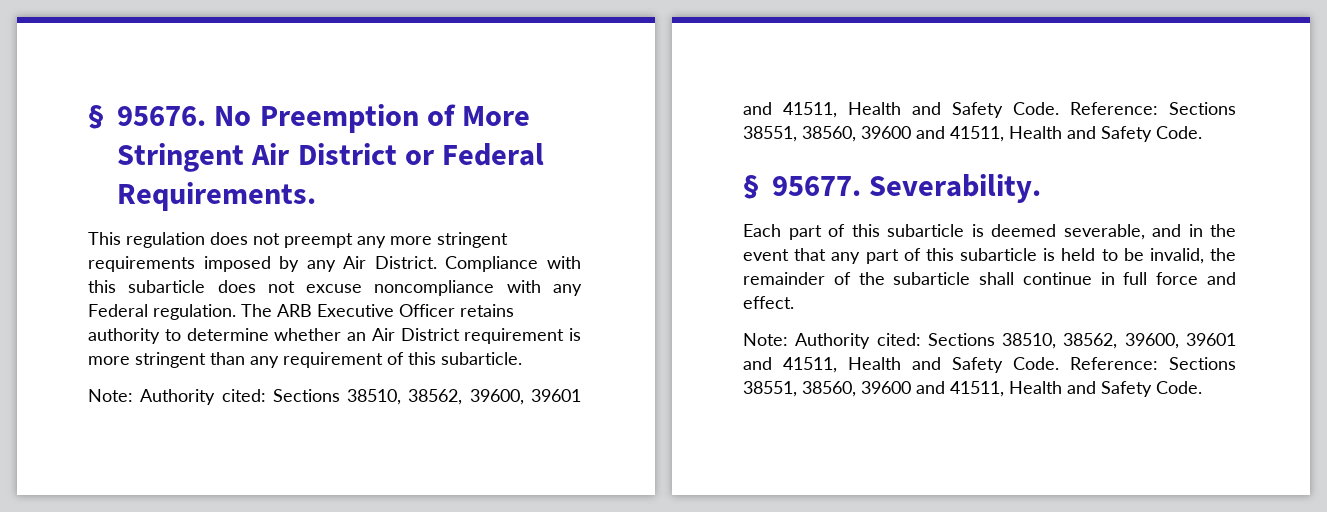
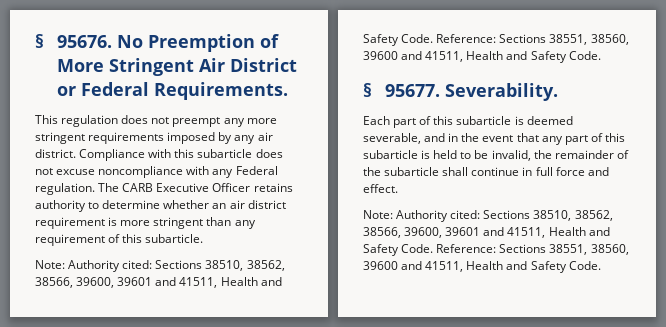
[343,256,437,269] Air District. -> [257,132,273,141] [35,149,76,158] air district.
[277,304,312,317] ARB -> [122,183,154,192] CARB
[371,328,460,341] Air District -> [229,200,286,209] air district
(463, 397) none -> [35,277,73,288] 38566,
(1118, 341) none -> [363,227,401,238] 38566,

